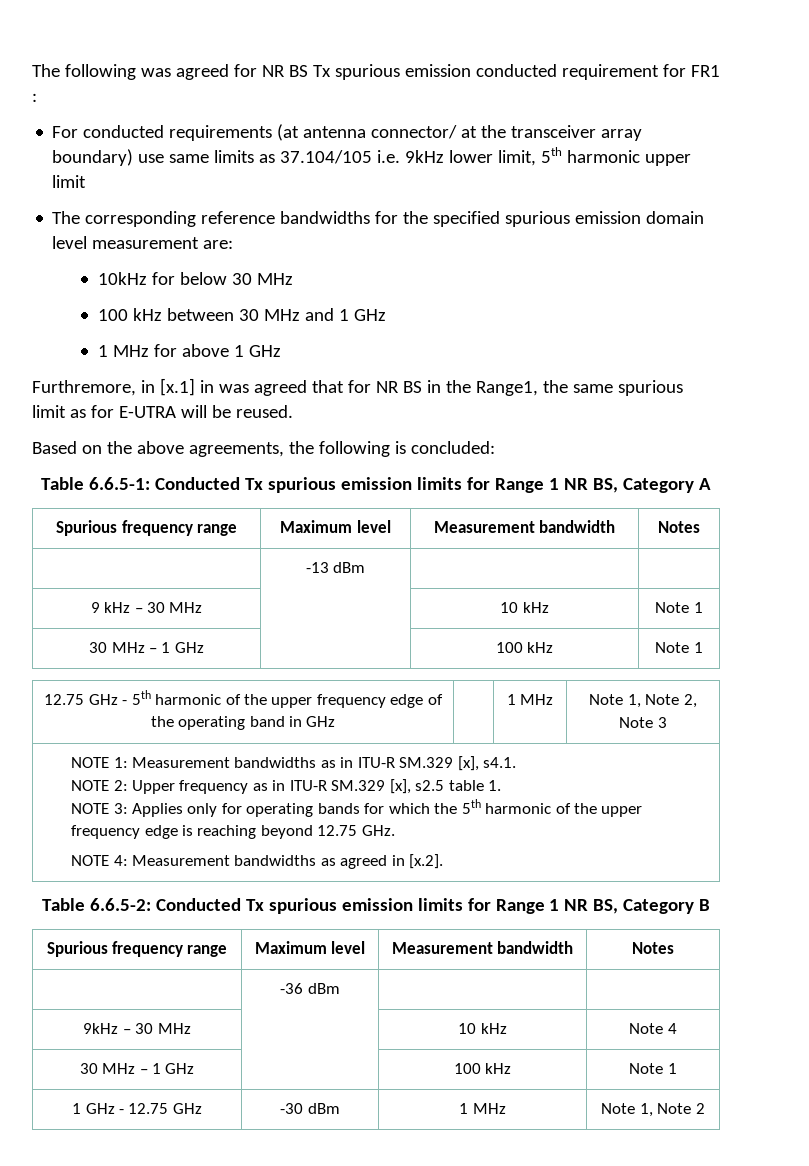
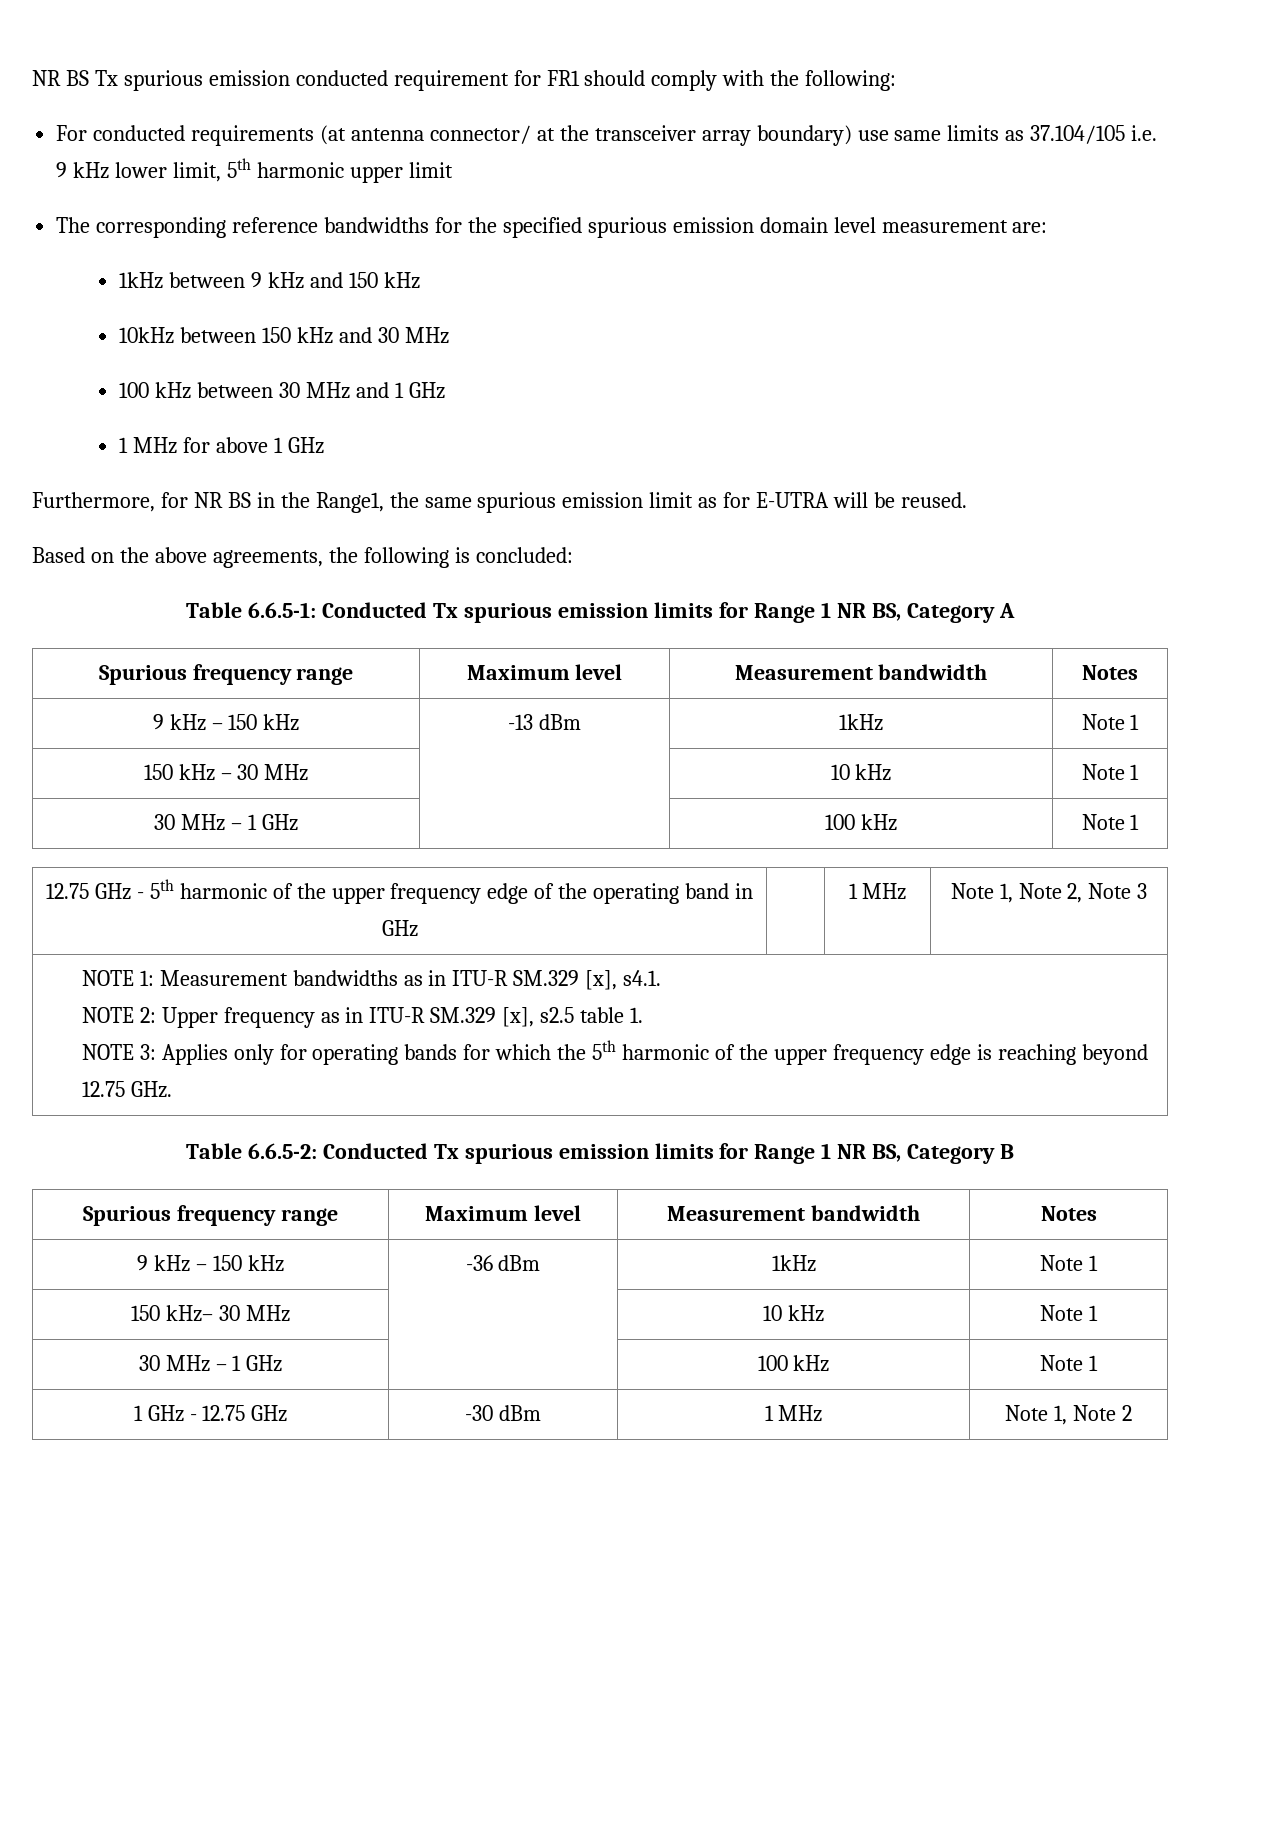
[32,64,257,80] The following was agreed for -> (32, 78) none
[32,93,37,102] : -> [584,70,897,91] should comply with the following:
[405,150,445,163] 9kHz -> [56,162,110,179] 9 kHz
[97,272,227,285] 10kHz for below -> [119,272,420,289] [119,327,372,344] 1kHz between 9 kHz and 150 kHz // 10kHz between 150 kHz and
[32,378,344,396] Furthremore, in [x.1] in was agreed that -> [32,492,155,512] Furthermore,
(683, 388) none -> [562,492,644,508] emission
[305,562,366,573] [90,602,100,613] | -13 dBm | | // 9 -> [152,714,300,731] [508,714,581,730] [839,714,883,731] [1081,714,1140,730] [143,764,173,780] 9 kHz – 150 kHz | -13 dBm | 1kHz | Note 1 // 150
[71,854,444,869] // NOTE 4: Measurement bandwidths as agreed in [x.2]. -> (172, 1089) none
[280,983,340,994] [83,1023,191,1034] [458,1023,507,1034] [629,1023,677,1034] | -36 dBm | | // 9kHz – 30 MHz | | 10 kHz | Note 4 -> [137,1255,284,1272] [465,1255,541,1271] [771,1255,816,1272] [1040,1255,1098,1271] [131,1305,290,1322] [763,1305,824,1322] [1040,1305,1098,1321] 9 kHz – 150 kHz | -36 dBm | 1kHz | Note 1 // 150 kHz– 30 MHz | | 10 kHz | Note 1

